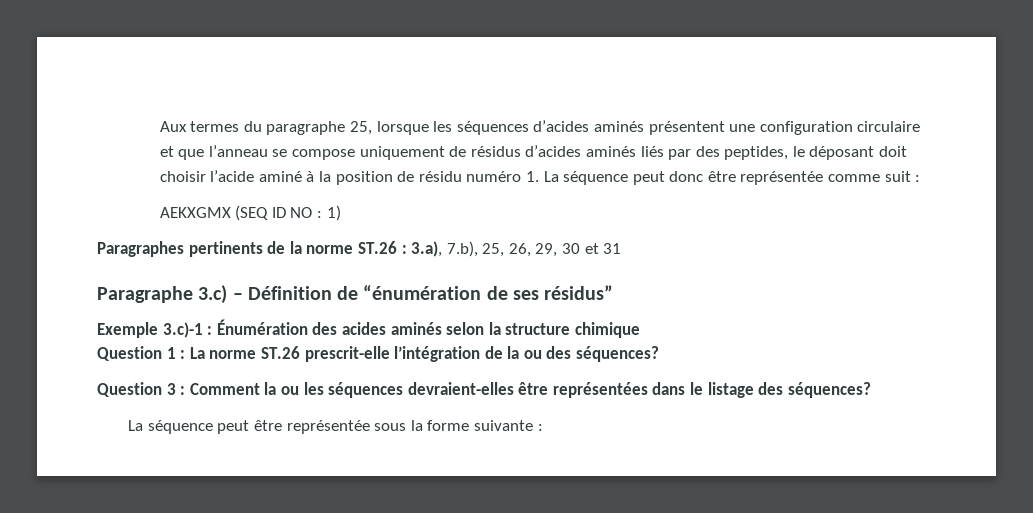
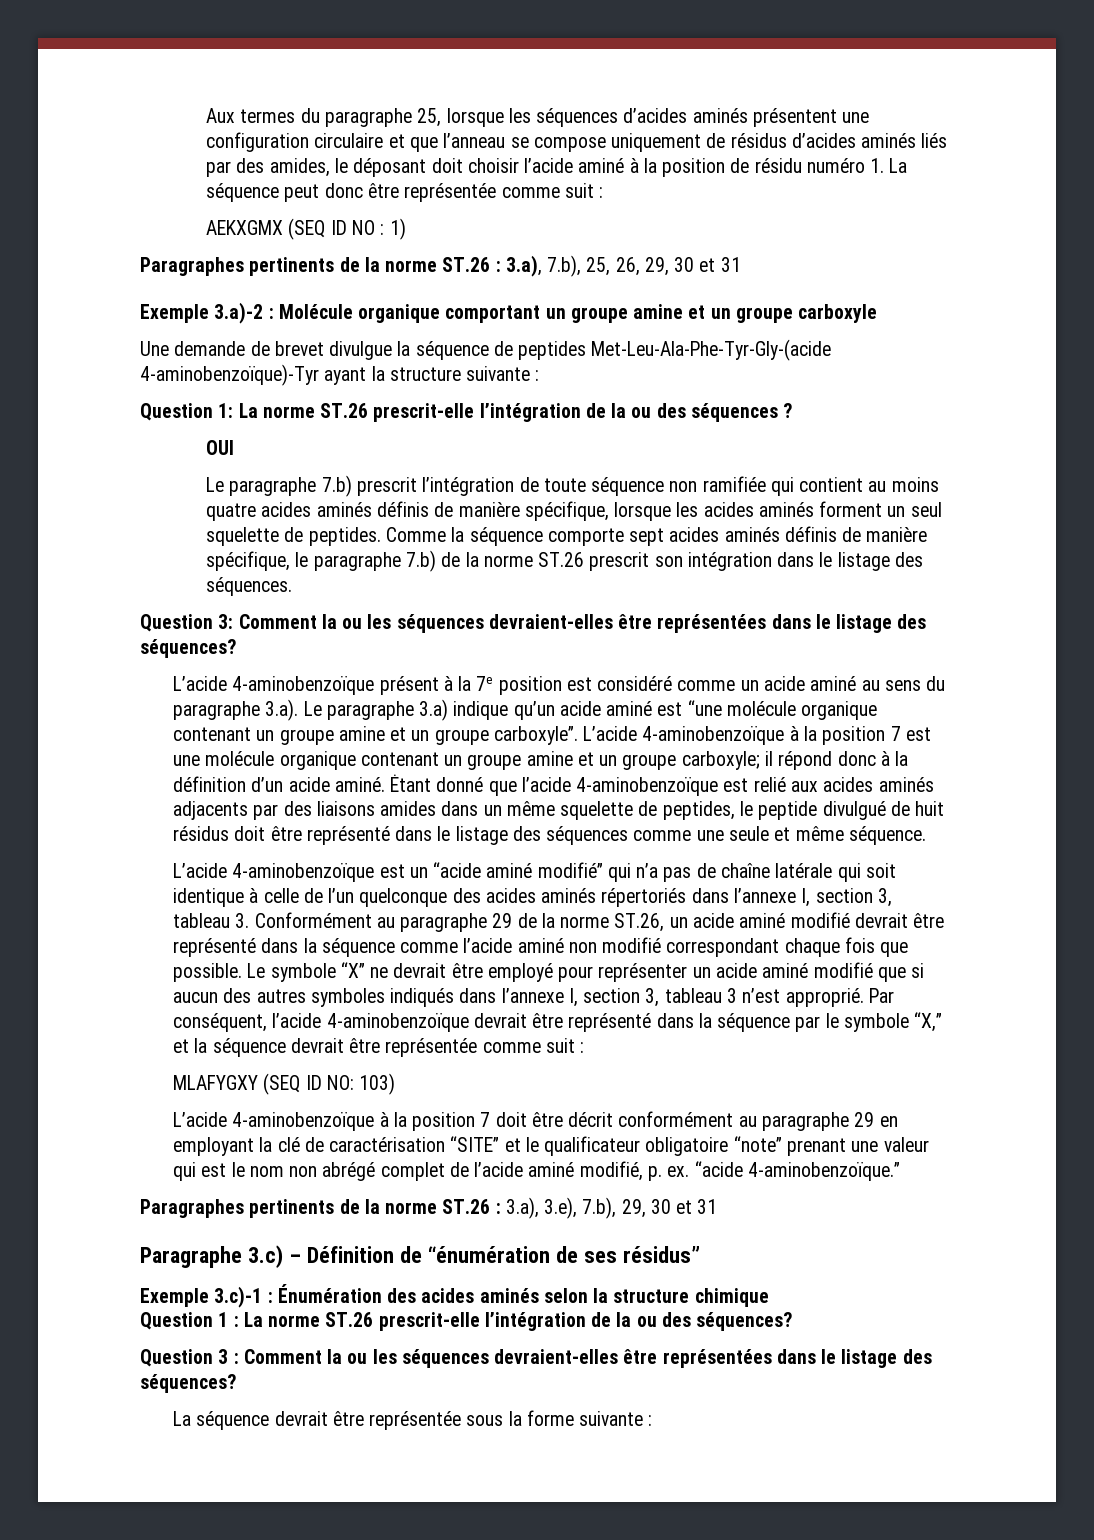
[724,146,789,160] peptides, -> [269,158,330,177] amides,
(622, 248) none -> [140,302,878,324] [140,339,832,361] [140,364,540,386] [140,403,793,422] [206,440,235,455] [206,475,939,497] [206,501,942,521] [206,526,928,546] [206,550,923,572] [206,577,293,596] [140,614,927,633] [140,639,236,658] [173,676,946,695] [173,699,878,721] [173,726,931,745] [173,751,909,770] [173,774,934,796] [173,801,945,820] [173,826,926,845] [173,862,896,882] [173,888,892,907] [173,912,945,932] [173,937,909,957] [173,962,925,982] [173,988,894,1007] [173,1012,943,1032] [173,1038,585,1057] [173,1073,396,1095] [173,1111,898,1131] [173,1136,929,1156] [173,1161,900,1181] [140,1197,718,1219] // Exemple 3.a)-2 : Molécule organique comportant un groupe amine et un groupe carboxyle // Une demande de brevet divulgue la séquence de peptides Met-Leu-Ala-Phe-Tyr-Gly-(acide 4-aminobenzoïque)-Tyr ayant la structure suivante : // Question 1: La norme ST.26 prescrit-elle l’intégration de la ou des séquences ? // OUI // Le paragraphe 7.b) prescrit l’intégration de toute séquence non ramifiée qui contient au moins quatre acides aminés définis de manière spécifique, lorsque les acides aminés forment un seul squelette de peptides. Comme la séquence comporte sept acides aminés définis de manière spécifique, le paragraphe 7.b) de la norme ST.26 prescrit son intégration dans le listage des séquences. // Question 3: Comment la ou les séquences devraient-elles être représentées dans le listage des séquences? // L’acide 4-aminobenzoïque présent à la 7e position est considéré comme un acide aminé au sens du paragraphe 3.a). Le paragraphe 3.a) indique qu’un acide aminé est “une molécule organique contenant un groupe amine et un groupe carboxyle”. L’acide 4-aminobenzoïque à la position 7 est une molécule organique contenant un groupe amine et un groupe carboxyle; il répond donc à la définition d’un acide aminé. Ėtant donné que l’acide 4-aminobenzoïque est relié aux acides aminés adjacents par des liaisons amides dans un même squelette de peptides, le peptide divulgué de huit résidus doit être représenté dans le listage des séquences comme une seule et même séquence. // L’acide 4-aminobenzoïque est un “acide aminé modifié” qui n’a pas de chaîne latérale qui soit identique à celle de l’un quelconque des acides aminés répertoriés dans l’annexe I, section 3, tableau 3. Conformément au paragraphe 29 de la norme ST.26, un acide aminé modifié devrait être représenté dans la séquence comme l’acide aminé non modifié correspondant chaque fois que possible. Le symbole “X” ne devrait être employé pour représenter un acide aminé modifié que si aucun des autres symboles indiqués dans l’annexe I, section 3, tableau 3 n’est approprié. Par conséquent, l’acide 4-aminobenzoïque devrait être représenté dans la séquence par le symbole “X,” et la séquence devrait être représentée comme suit : // MLAFYGXY (SEQ ID NO: 103) // L’acide 4-aminobenzoïque à la position 7 doit être décrit conformément au paragraphe 29 en employant la clé de caractérisation “SITE” et le qualificateur obligatoire “note” prenant une valeur qui est le nom non abrégé complet de l’acide aminé modifié, p. ex. “acide 4-aminobenzoïque.” // Paragraphes pertinents de la norme ST.26 : 3.a), 3.e), 7.b), 29, 30 et 31
[217,420,250,434] peut -> [274,1411,328,1426] devrait

